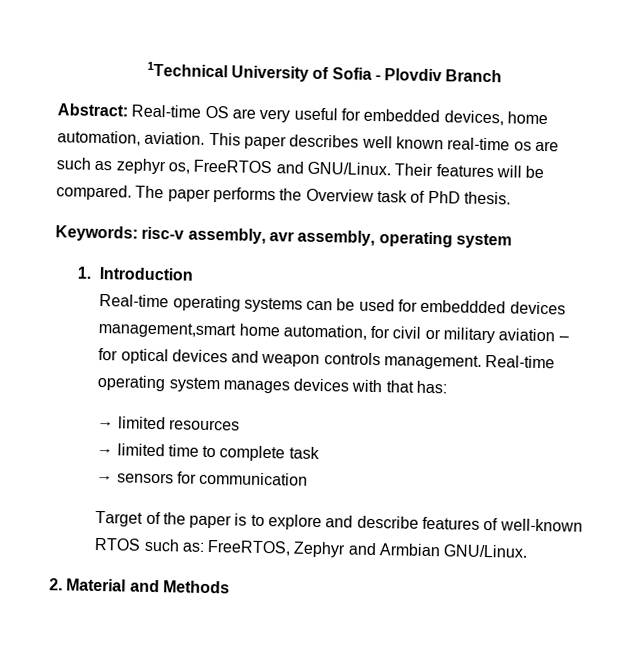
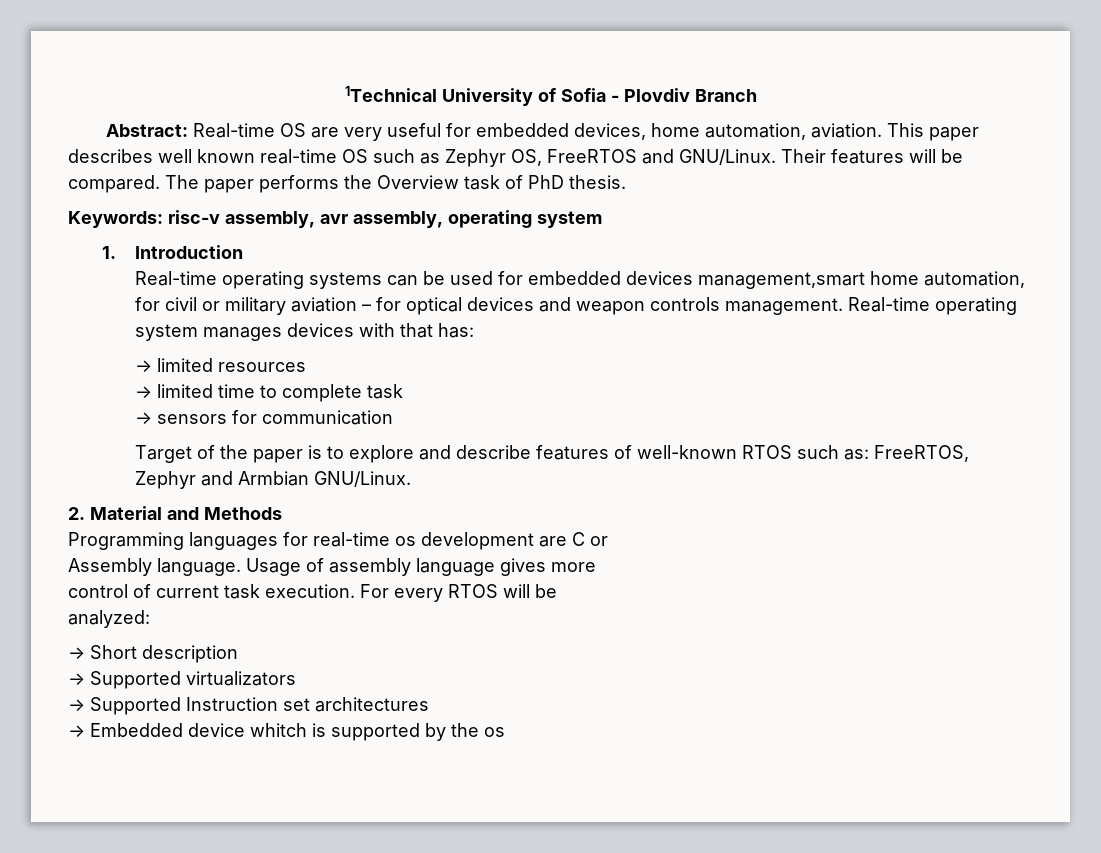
[513,140,559,152] [56,157,190,175] os are such as zephyr os, -> [342,149,542,167] OS such as Zephyr OS,
[420,299,507,314] embeddded -> [528,271,622,285] embedded
(230, 587) none -> [68,532,608,550] [68,558,596,576] [68,584,557,602] [68,610,150,628] [68,645,238,663] [68,671,296,689] [68,697,429,715] [68,723,505,741] // Programming languages for real-time os development are C or // Assembly language. Usage of assembly language gives more // control of current task execution. For every RTOS will be // analyzed: // → Short description // → Supported virtualizators // → Supported Instruction set architectures // → Embedded device whitch is supported by the os

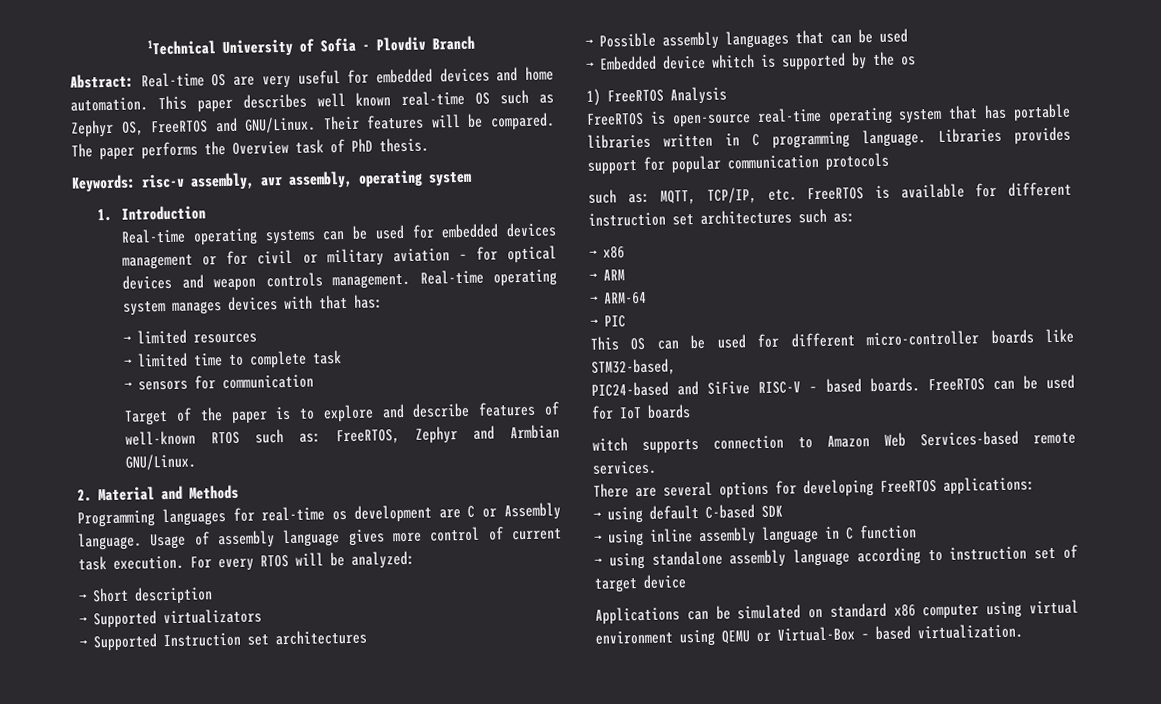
[574,123,883,140] devices, home automation, aviation. -> [439,66,554,83] [70,97,148,112] devices and home automation.
[698,271,1026,289] management,smart home automation, -> [122,254,218,270] management or
(608, 541) // -> (498, 513) none
(596, 567) // -> (422, 537) none
(557, 591) // -> (345, 559) none
(429, 704) none -> [585,28,908,50] // → Possible assembly languages that can be used
(505, 732) none -> [586,86,727,106] [586,103,1071,128] [587,126,1071,149] [587,152,889,175] [588,181,1072,205] [588,208,855,227] [589,246,625,259] [589,269,625,281] [590,291,647,305] [590,315,626,328] [590,328,1074,351] [591,358,676,376] [591,374,1075,397] [591,404,691,420] [592,430,1076,454] [592,460,657,475] [593,476,1035,499] [593,504,783,524] [594,524,917,547] [594,544,1078,570] [594,574,687,593] [595,599,1079,625] [595,623,1023,647] // 1) FreeRTOS Analysis // FreeRTOS is open-source real-time operating system that has portable libraries written in C programming language. Libraries provides support for popular communication protocols // such as: MQTT, TCP/IP, etc. FreeRTOS is available for different instruction set architectures such as: // → x86 // → ARM // → ARM-64 // → PIC // This OS can be used for different micro-controller boards like STM32-based, // PIC24-based and SiFive RISC-V – based boards. FreeRTOS can be used for IoT boards // witch supports connection to Amazon Web Services-based remote services. // There are several options for developing FreeRTOS applications: // → using default C-based SDK // → using inline assembly language in C function // → using standalone assembly language according to instruction set of target device // Applications can be simulated on standard x86 computer using virtual environment using QEMU or Virtual-Box – based virtualization.

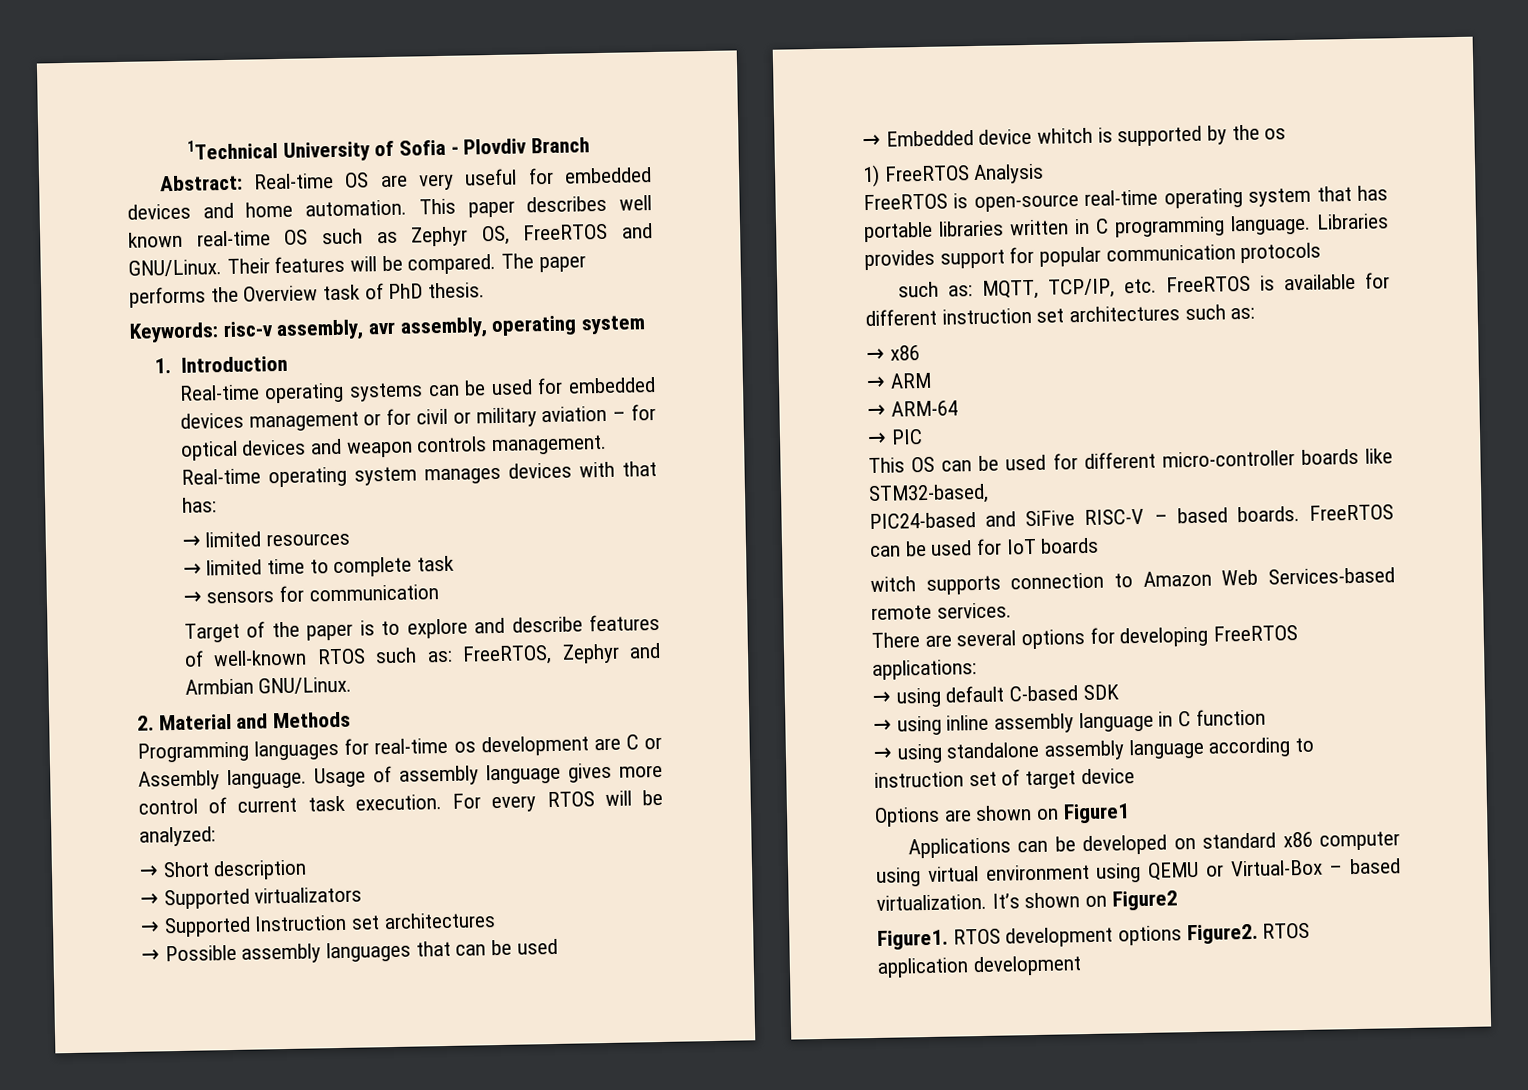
(687, 581) none -> [874,803,1130,827] // Options are shown on Figure1
[737,604,802,620] simulated -> [1082,834,1168,856] developed
(1023, 631) none -> [991,890,1178,911] [877,922,1311,950] [877,955,1082,978] It’s shown on Figure2 // Figure1. RTOS development options Figure2. RTOS application development

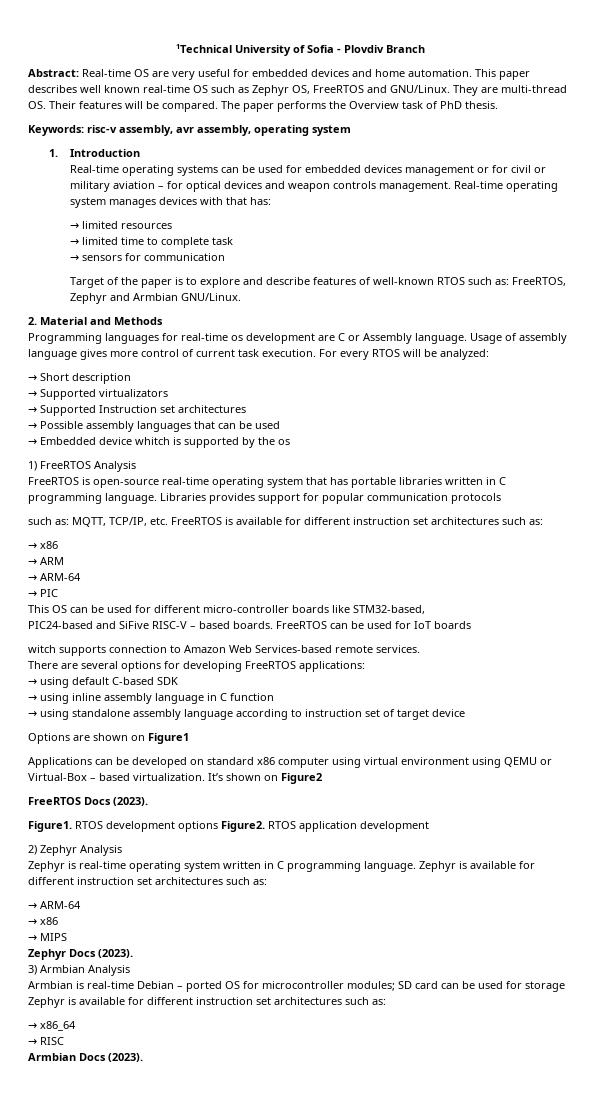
(222, 268) none -> [453,85,567,96] [28,101,46,109] They are multi-thread OS.
(1178, 900) none -> [28,797,148,806] // FreeRTOS Docs (2023).
(1082, 966) none -> [28,845,122,856] [28,861,535,872] [28,877,267,885] [28,901,81,909] [28,917,58,925] [28,933,67,941] [28,949,133,960] [28,965,130,976] [28,981,565,992] [28,997,386,1008] [28,1021,76,1031] [28,1037,64,1045] [28,1053,143,1062] // 2) Zephyr Analysis // Zephyr is real-time operating system written in C programming language. Zephyr is available for different instruction set architectures such as: // → ARM-64 // → x86 // → MIPS // Zephyr Docs (2023). // 3) Armbian Analysis // Armbian is real-time Debian – ported OS for microcontroller modules; SD card can be used for storage Zephyr is available for different instruction set architectures such as: // → x86_64 // → RISC // Armbian Docs (2023).

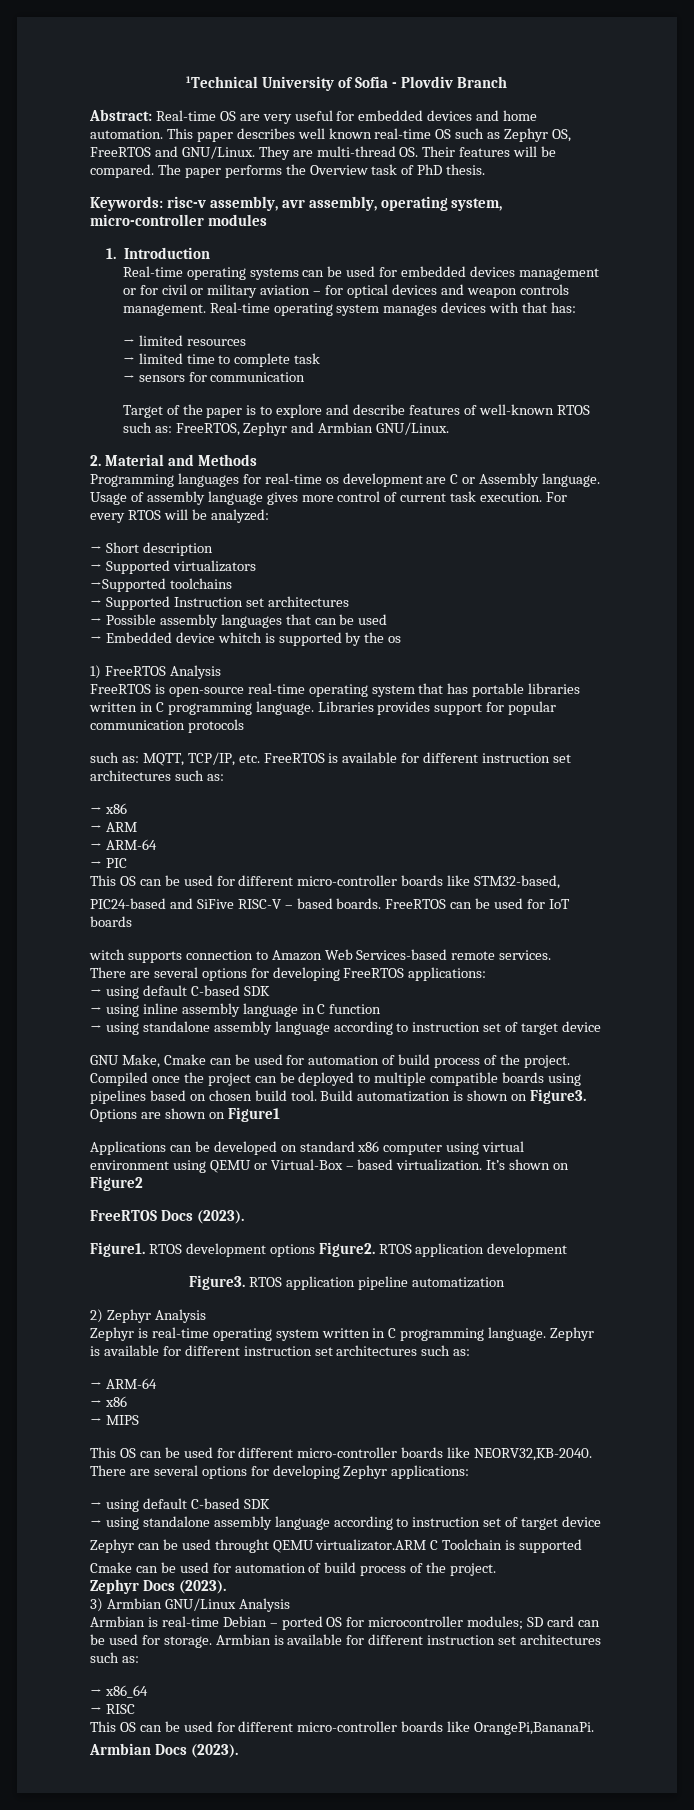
[312,125,351,136] system -> [451,198,503,211] [90,214,267,226] system, micro-controller modules
(168, 393) none -> [90,578,232,592] // →Supported toolchains
(465, 713) none -> [90,1054,570,1068] [90,1072,582,1086] [90,1089,587,1104] GNU Make, Cmake can be used for automation of build process of the project. Compiled once the project can be deployed to multiple compatible boards using pipelines based on chosen build tool. Build automatization is shown on Figure3.
(429, 826) none -> [189,1275,505,1290] // Figure3. RTOS application pipeline automatization
(67, 937) none -> [90,1447,593,1461] [90,1465,470,1479] [90,1498,270,1512] [90,1516,602,1530] [90,1539,583,1553] [90,1562,497,1576] // This OS can be used for different micro-controller boards like NEORV32,KB-2040. There are several options for developing Zephyr applications: // → using default C-based SDK // → using standalone assembly language according to instruction set of target device // Zephyr can be used throught QEMU virtualizator.ARM C Toolchain is supported // Cmake can be used for automation of build process of the project.
(85, 969) none -> [164,1598,236,1611] GNU/Linux
[525,981,565,992] [28,997,65,1008] storage Zephyr -> [163,1634,271,1648] storage. Armbian
(64, 1041) none -> [90,1721,595,1735] // This OS can be used for different micro-controller boards like OrangePi,BananaPi.

